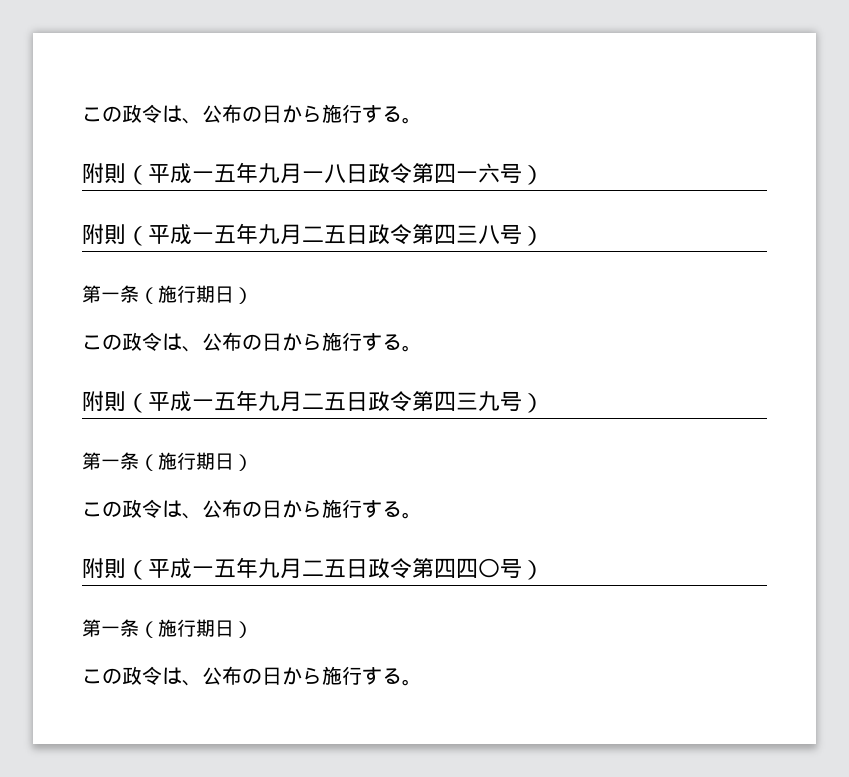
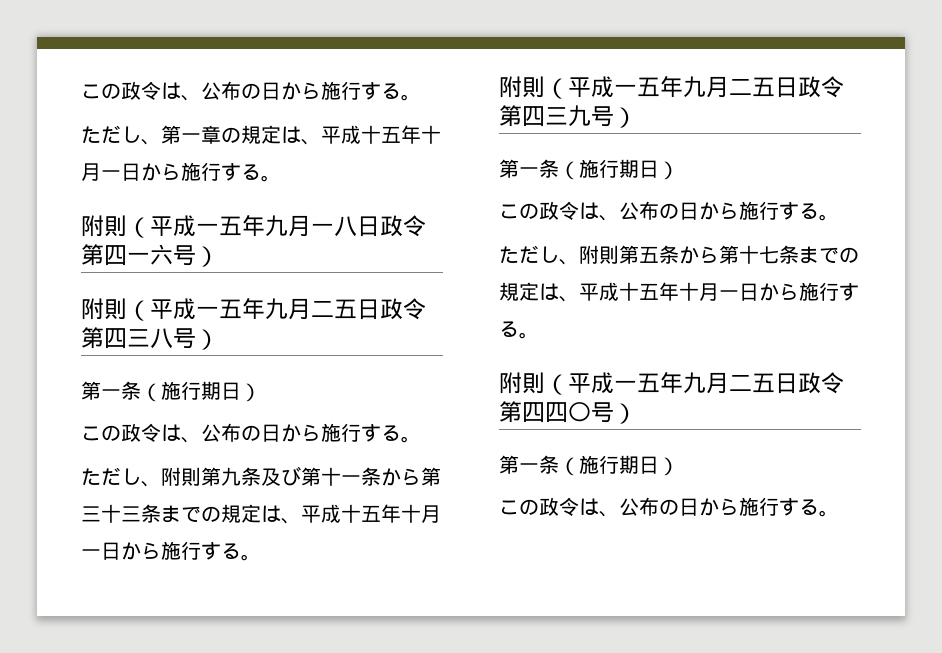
[82,104,422,124] この政令は、公布の日から施行する。 -> [81,81,421,101] [81,125,441,145] [81,162,281,182] この政令は、公布の日から施行する。 // ただし、第一章の規定は、平成十五年十月一日から施行する。
(422, 348) none -> [81,466,441,487] [81,504,441,524] [81,541,261,561] // ただし、附則第九条及び第十一条から第三十三条までの規定は、平成十五年十月一日から施行する。
(422, 515) none -> [499,245,859,265] [499,282,859,302] [499,321,539,339] // ただし、附則第五条から第十七条までの規定は、平成十五年十月一日から施行する。

